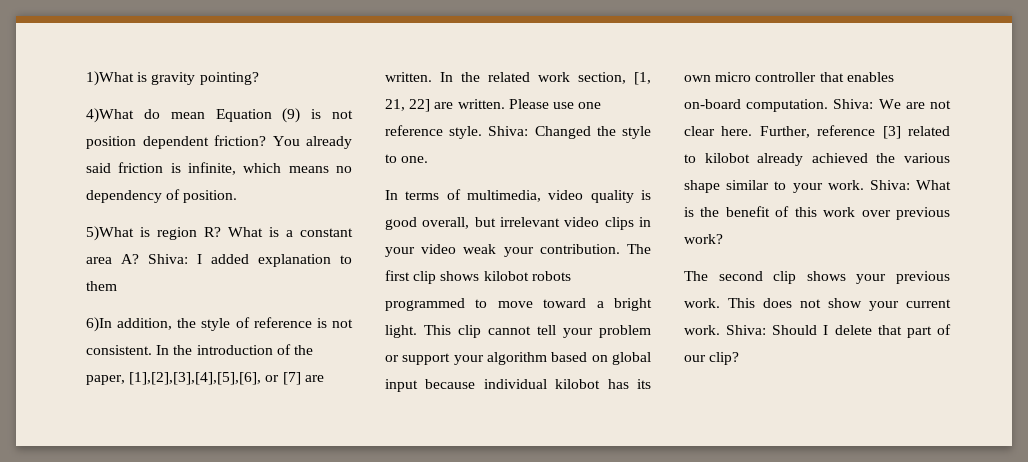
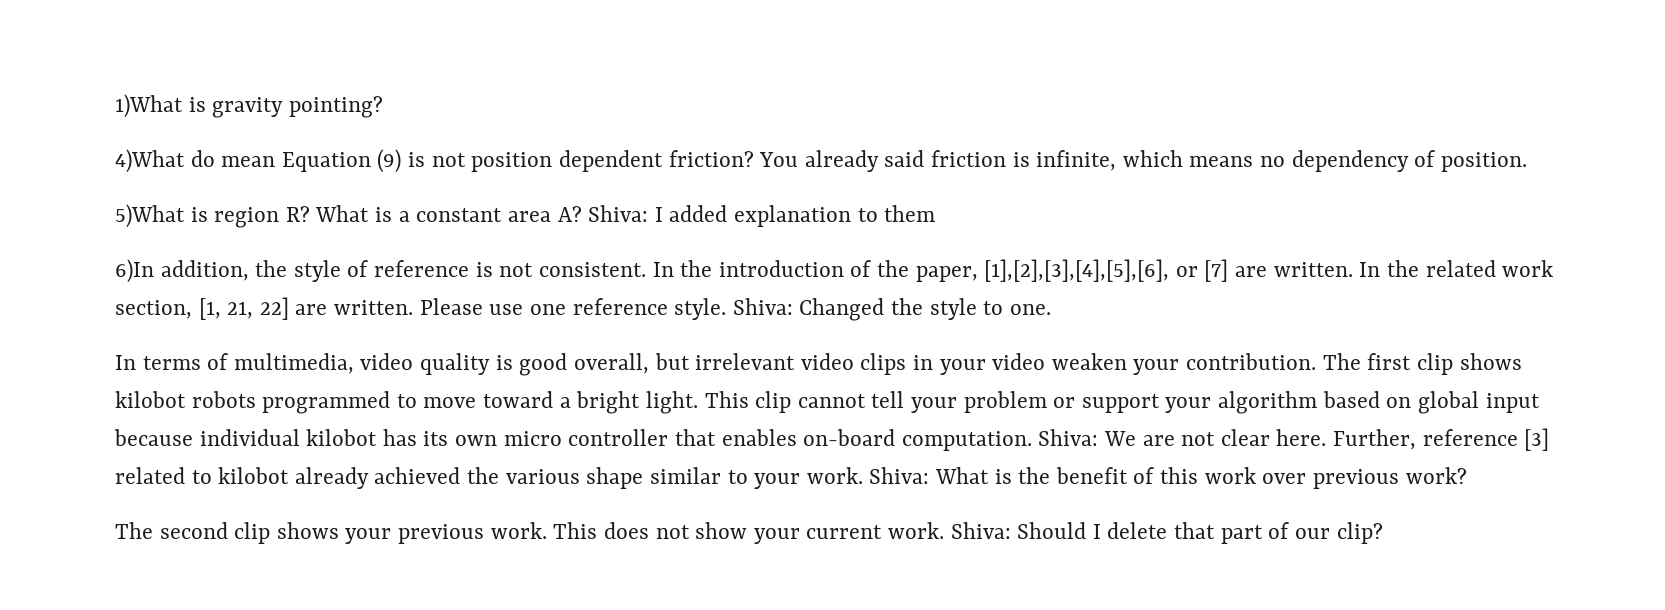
[463,244,497,254] weak -> [1051,353,1127,370] weaken

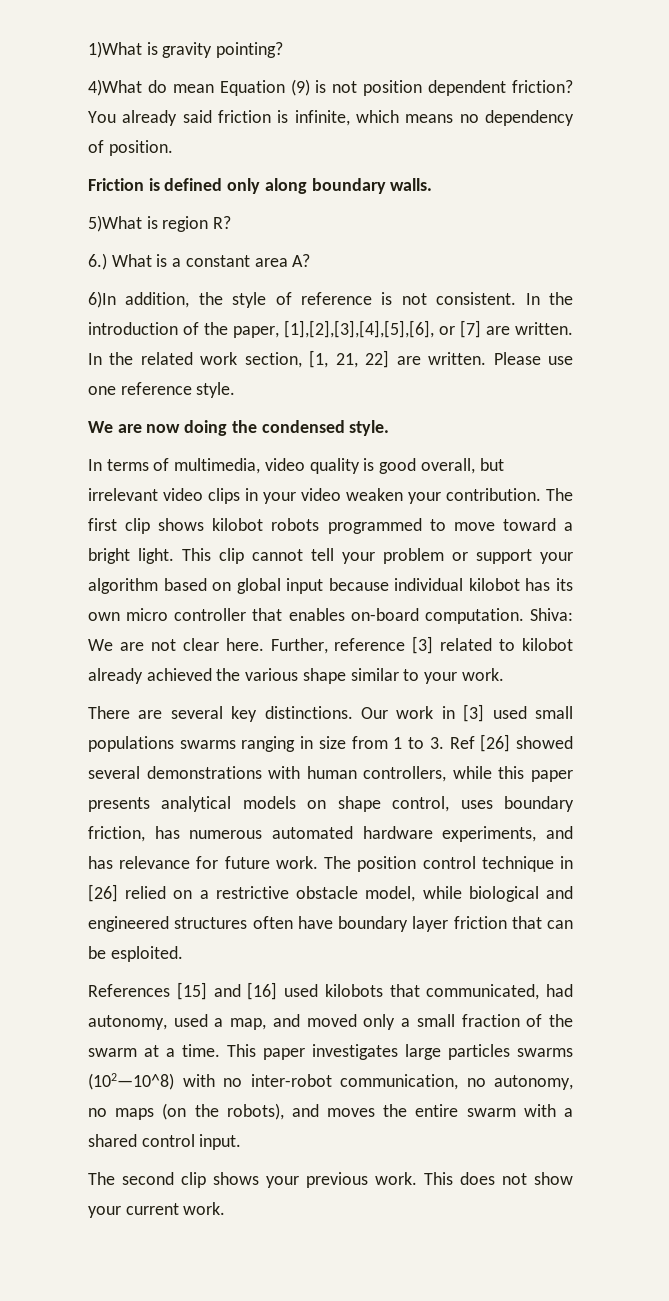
(1527, 162) none -> [88,178,433,194] // Friction is defined only along boundary walls.
(310, 214) none -> [88,253,107,270] // 6.)
[588,205,936,227] Shiva: I added explanation to them -> (311, 260) none
[732,298,1051,321] Shiva: Changed the style to one. -> [88,420,390,436] // We are now doing the condensed style.
[869,467,1467,489] Shiva: What is the benefit of this work over previous work? -> [88,704,573,722] [88,734,574,752] [88,766,573,782] [88,796,575,812] [88,826,573,842] [88,856,573,872] [88,884,573,902] [88,916,573,932] [88,946,183,962] [88,982,573,1000] [88,1014,574,1030] [88,1044,573,1060] [88,1073,573,1090] [88,1103,573,1120] [88,1134,242,1150] // There are several key distinctions. Our work in [3] used small populations swarms ranging in size from 1 to 3. Ref [26] showed several demonstrations with human controllers, while this paper presents analytical models on shape control, uses boundary friction, has numerous automated hardware experiments, and has relevance for future work. The position control technique in [26] relied on a restrictive obstacle model, while biological and engineered structures often have boundary layer friction that can be esploited. // References [15] and [16] used kilobots that communicated, had autonomy, used a map, and moved only a small fraction of the swarm at a time. This paper investigates large particles swarms (102—10^8) with no inter-robot communication, no autonomy, no maps (on the robots), and moves the entire swarm with a shared control input.
[950,522,1383,544] Shiva: Should I delete that part of our clip? -> (226, 1208) none

